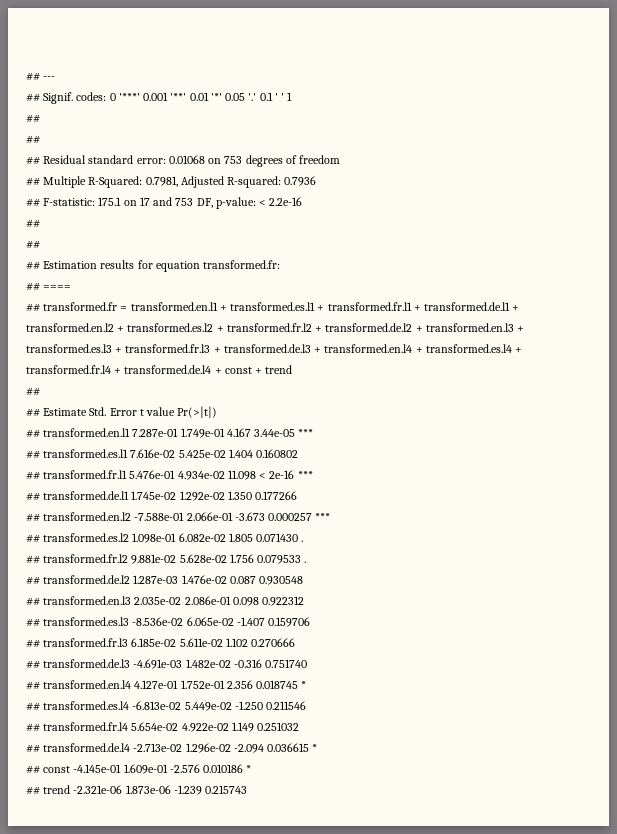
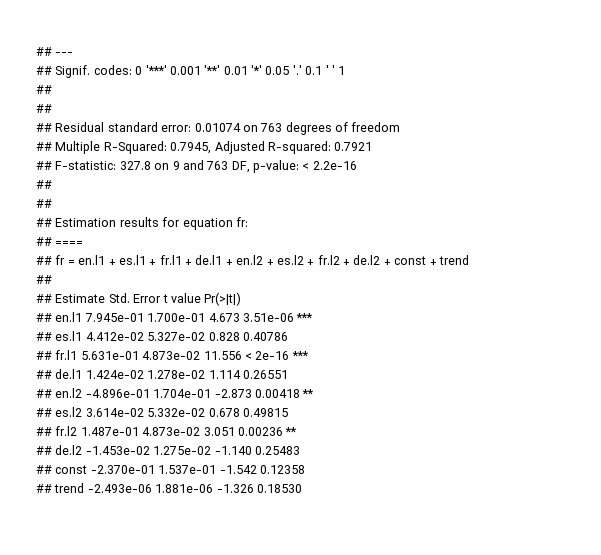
[168,155,243,164] 0.01068 on 753 -> [194,123,283,132] 0.01074 on 763
[145,176,178,187] 0.7981, -> [170,142,212,154] 0.7945,
[284,176,317,186] 0.7936 -> [334,142,373,151] 0.7921
[98,197,194,206] 175.1 on 17 and 753 -> [119,160,229,170] 327.8 on 9 and 763
[203,260,281,269] transformed.fr: -> [235,217,248,227] fr:
[43,302,520,311] [26,323,525,332] [26,344,523,353] [26,365,212,374] transformed.fr = transformed.en.l1 + transformed.es.l1 + transformed.fr.l1 + transformed.de.l1 + transformed.en.l2 + transformed.es.l2 + transformed.fr.l2 + transformed.de.l2 + transformed.en.l3 + transformed.es.l3 + transformed.fr.l3 + transformed.de.l3 + transformed.en.l4 + transformed.es.l4 + transformed.fr.l4 + transformed.de.l4 -> [55,255,381,265] fr = en.l1 + es.l1 + fr.l1 + de.l1 + en.l2 + es.l2 + fr.l2 + de.l2
[43,428,314,438] [26,449,299,459] [26,470,313,480] [26,491,298,501] [26,512,331,522] [26,533,304,543] [26,554,307,564] [26,575,304,585] [26,596,305,606] [26,617,311,627] [26,638,296,648] [26,659,308,669] [26,680,307,690] [26,701,307,711] [26,722,300,732] [26,743,318,753] [26,764,252,774] [26,785,248,795] transformed.en.l1 7.287e-01 1.749e-01 4.167 3.44e-05 *** // ## transformed.es.l1 7.616e-02 5.425e-02 1.404 0.160802 // ## transformed.fr.l1 5.476e-01 4.934e-02 11.098 < 2e-16 *** // ## transformed.de.l1 1.745e-02 1.292e-02 1.350 0.177266 // ## transformed.en.l2 -7.588e-01 2.066e-01 -3.673 0.000257 *** // ## transformed.es.l2 1.098e-01 6.082e-02 1.805 0.071430 . // ## transformed.fr.l2 9.881e-02 5.628e-02 1.756 0.079533 . // ## transformed.de.l2 1.287e-03 1.476e-02 0.087 0.930548 // ## transformed.en.l3 2.035e-02 2.086e-01 0.098 0.922312 // ## transformed.es.l3 -8.536e-02 6.065e-02 -1.407 0.159706 // ## transformed.fr.l3 6.185e-02 5.611e-02 1.102 0.270666 // ## transformed.de.l3 -4.691e-03 1.482e-02 -0.316 0.751740 // ## transformed.en.l4 4.127e-01 1.752e-01 2.356 0.018745 * // ## transformed.es.l4 -6.813e-02 5.449e-02 -1.250 0.211546 // ## transformed.fr.l4 5.654e-02 4.922e-02 1.149 0.251032 // ## transformed.de.l4 -2.713e-02 1.296e-02 -2.094 0.036615 * // ## const -4.145e-01 1.609e-01 -2.576 0.010186 * // ## trend -2.321e-06 1.873e-06 -1.239 0.215743 -> [55,312,314,322] [36,331,288,341] [36,350,309,360] [36,369,288,379] [36,388,315,398] [36,407,288,417] [36,426,298,436] [36,445,300,455] [36,465,305,474] [36,483,302,493] en.l1 7.945e-01 1.700e-01 4.673 3.51e-06 *** // ## es.l1 4.412e-02 5.327e-02 0.828 0.40786 // ## fr.l1 5.631e-01 4.873e-02 11.556 < 2e-16 *** // ## de.l1 1.424e-02 1.278e-02 1.114 0.26551 // ## en.l2 -4.896e-01 1.704e-01 -2.873 0.00418 ** // ## es.l2 3.614e-02 5.332e-02 0.678 0.49815 // ## fr.l2 1.487e-01 4.873e-02 3.051 0.00236 ** // ## de.l2 -1.453e-02 1.275e-02 -1.140 0.25483 // ## const -2.370e-01 1.537e-01 -1.542 0.12358 // ## trend -2.493e-06 1.881e-06 -1.326 0.18530

